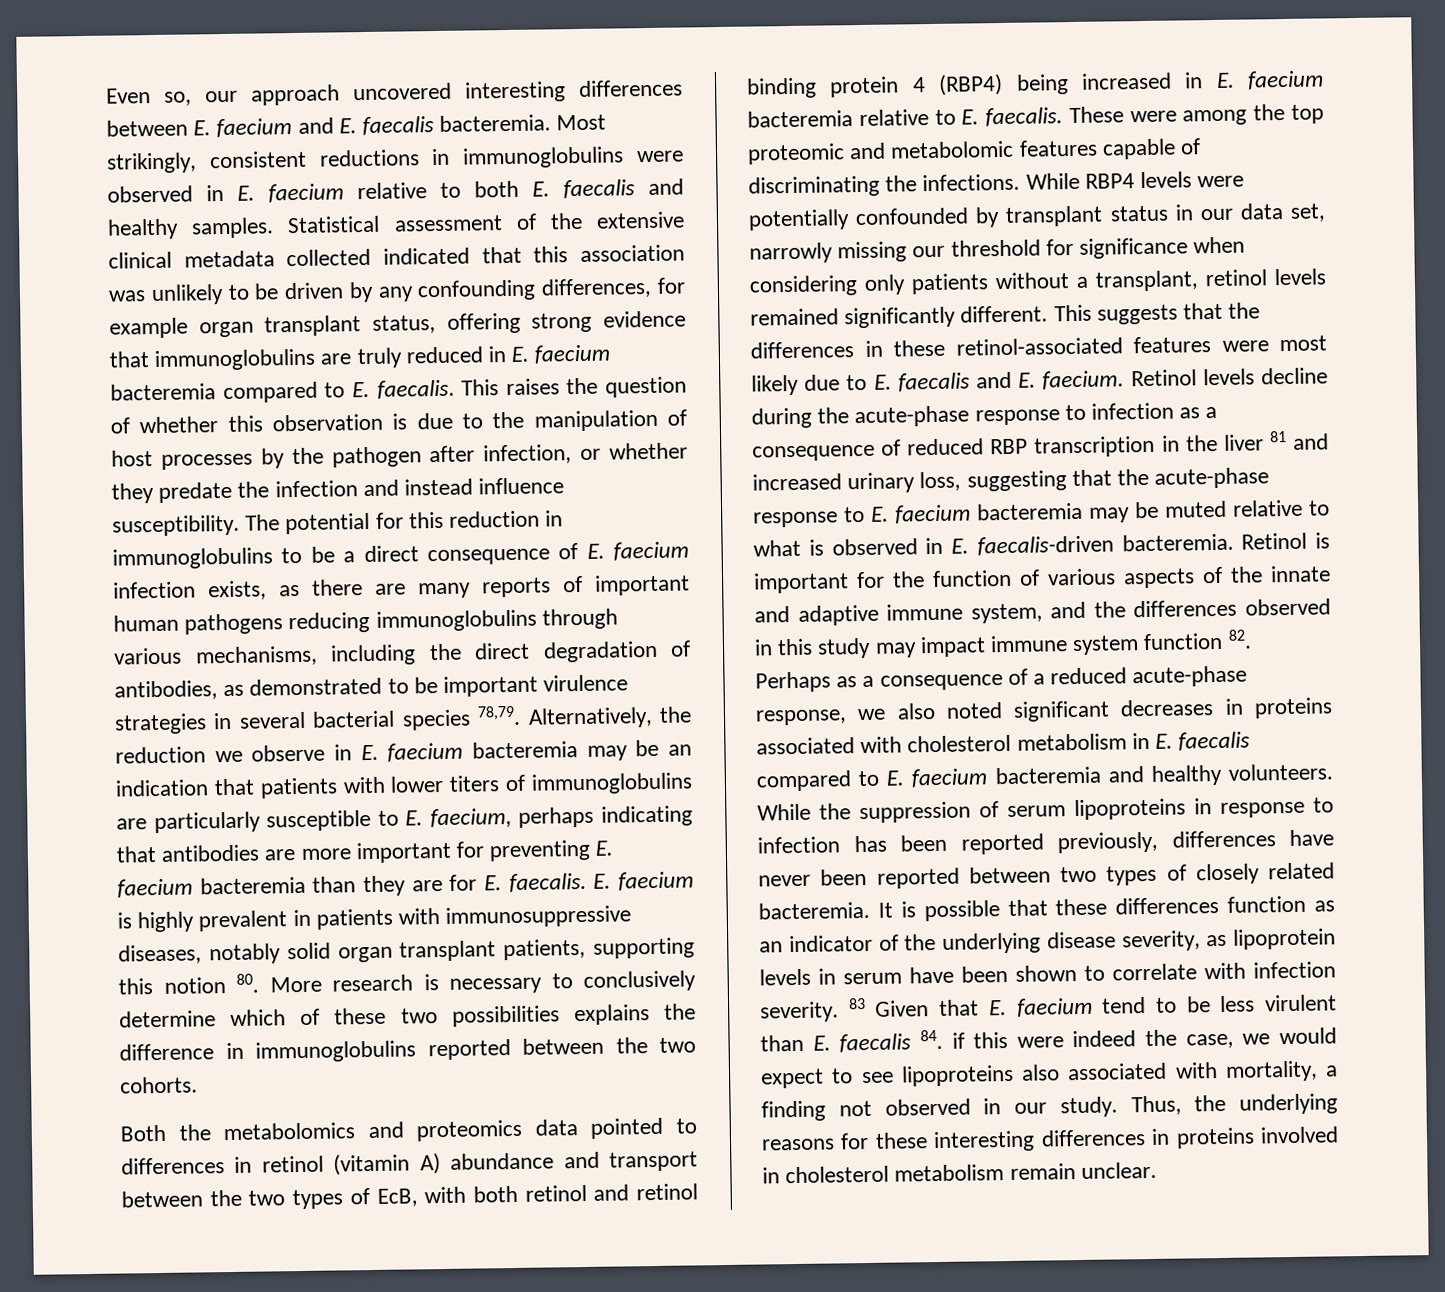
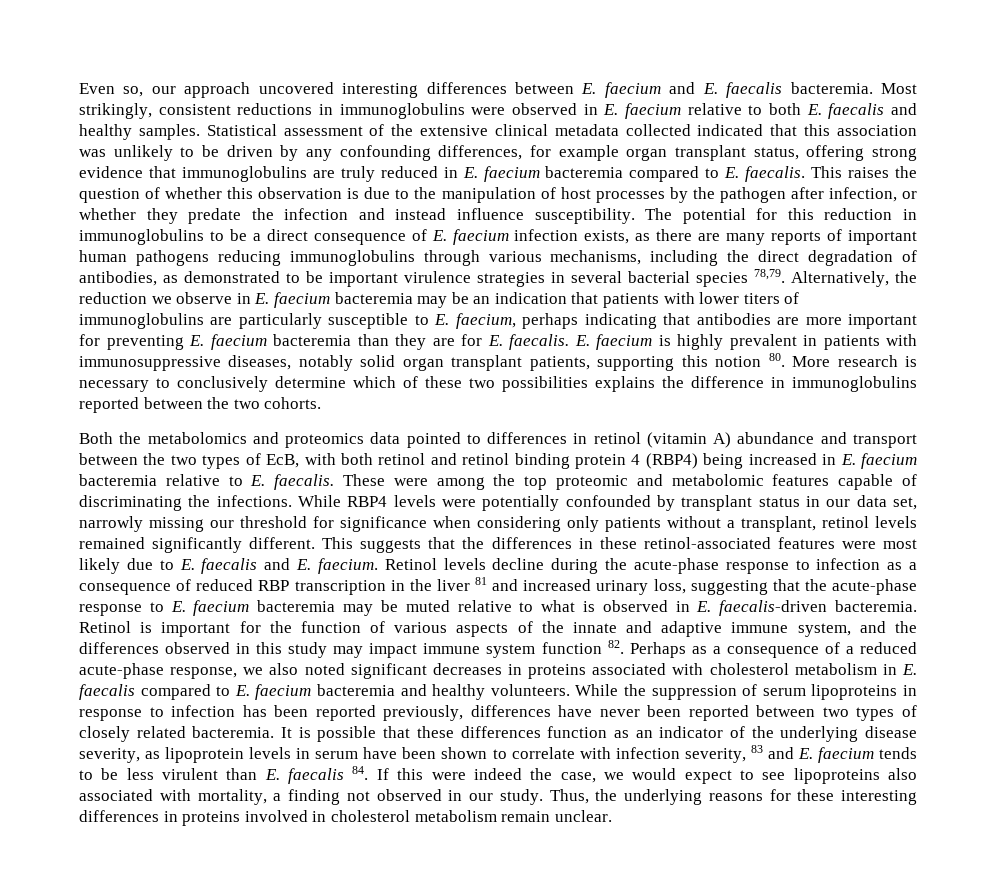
[760,997,1147,1023] severity. 83 Given that E. faecium tend -> [684,745,917,763] severity, 83 and E. faecium tends
[951,1032,965,1049] if -> [376,768,389,780] If

